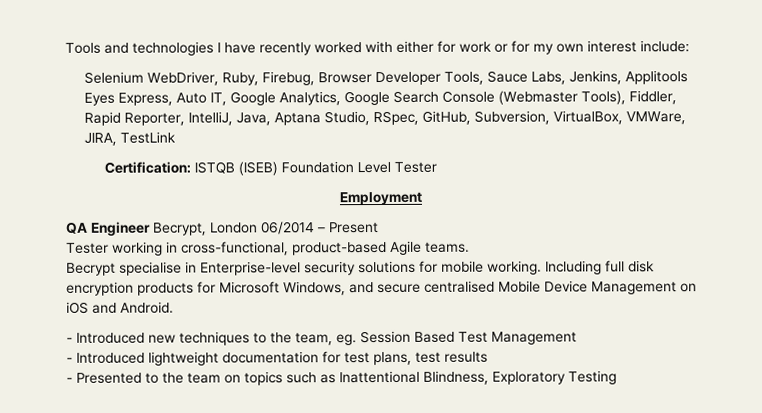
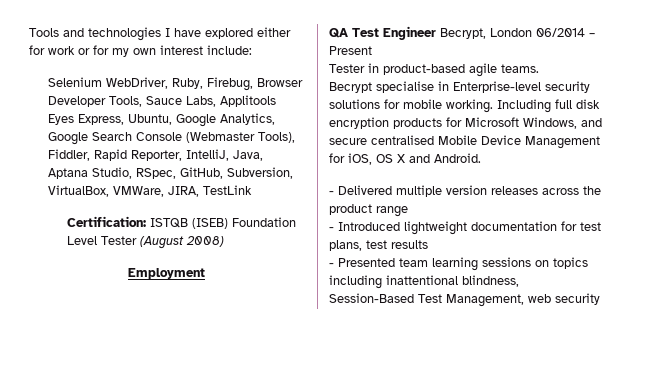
[259,40,393,56] recently worked with -> [205,28,253,39] explored
[569,70,623,85] Jenkins, -> (216, 101) none
[176,92,228,106] Auto IT, -> [127,114,172,125] Ubuntu,
(437, 167) none -> [139,236,224,249] (August 2008)
(88, 227) none -> [352,28,379,37] Test
[112,240,422,256] working in cross-functional, product-based Agile -> [368,63,497,77] in product-based agile
[680,283,697,293] [66,301,89,314] on iOS -> [329,153,405,165] for iOS, OS X
[76,330,577,346] Introduced new techniques to the team, eg. Session Based Test Management -> [338,185,601,197] [329,204,408,217] Delivered multiple version releases across the product range
[145,370,617,386] to the team on topics such as Inattentional Blindness, Exploratory Testing -> [399,257,588,271] [329,275,519,289] [329,293,600,307] team learning sessions on topics including inattentional blindness, Session-Based Test Management, web security

